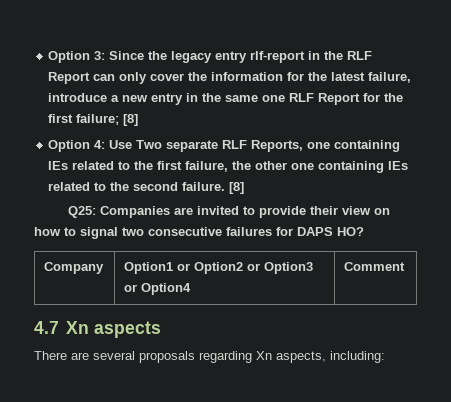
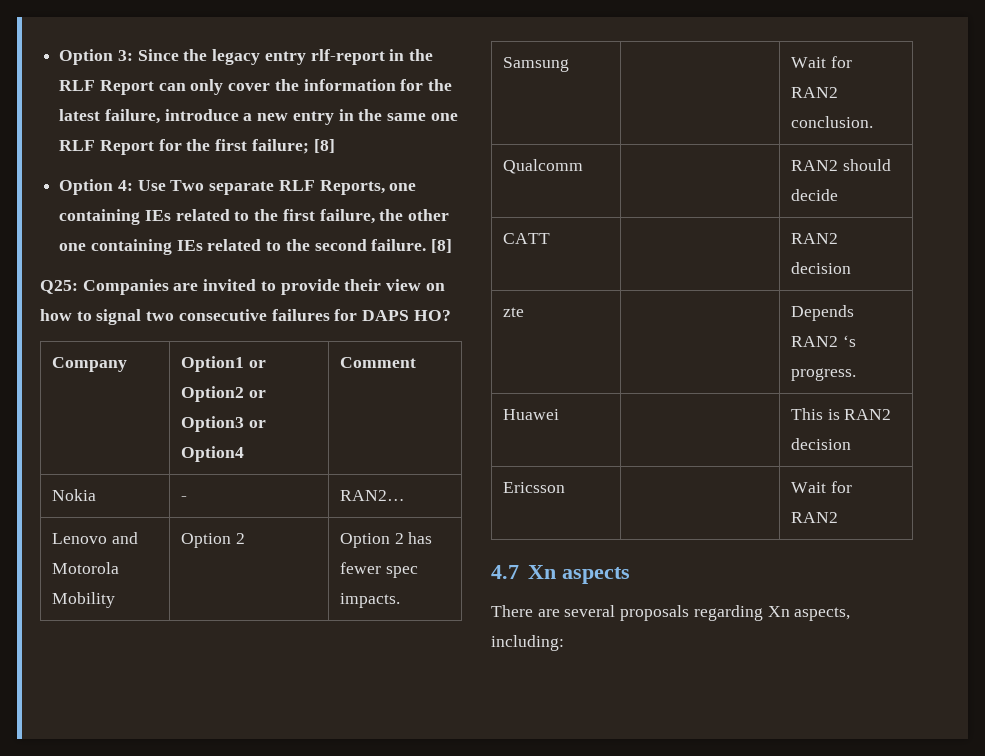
(406, 266) none -> [52,489,97,501] [181,496,188,501] [340,490,406,501] [52,532,138,544] [52,562,120,574] [52,592,116,608] [181,533,245,548] [340,532,433,548] [340,562,418,578] [340,593,401,608] [503,57,570,72] [791,56,852,68] [791,87,839,98] [791,116,874,128] [503,159,584,174] [791,159,891,171] [791,189,839,201] [503,233,551,244] [791,233,839,244] [791,262,852,274] [503,307,525,317] [791,305,855,321] [791,335,856,347] [791,368,857,381] [503,409,560,420] [791,408,892,420] [791,438,852,450] [503,482,566,493] [791,481,852,493] [791,512,839,523] // Nokia | - | RAN2… // Lenovo and Motorola Mobility | Option 2 | Option 2 has fewer spec impacts. // Samsung | | Wait for RAN2 conclusion. // Qualcomm | | RAN2 should decide // CATT | | RAN2 decision // zte | | Depends RAN2 ‘s progress. // Huawei | | This is RAN2 decision // Ericsson | | Wait for RAN2

